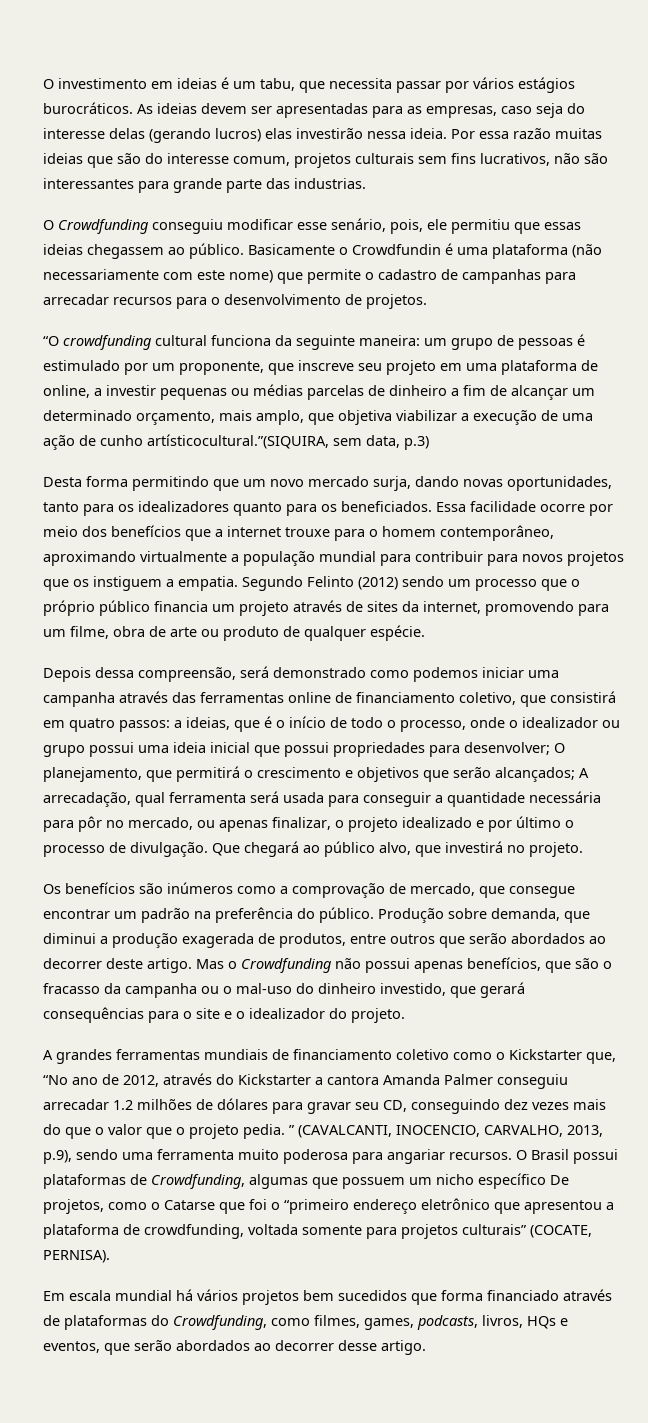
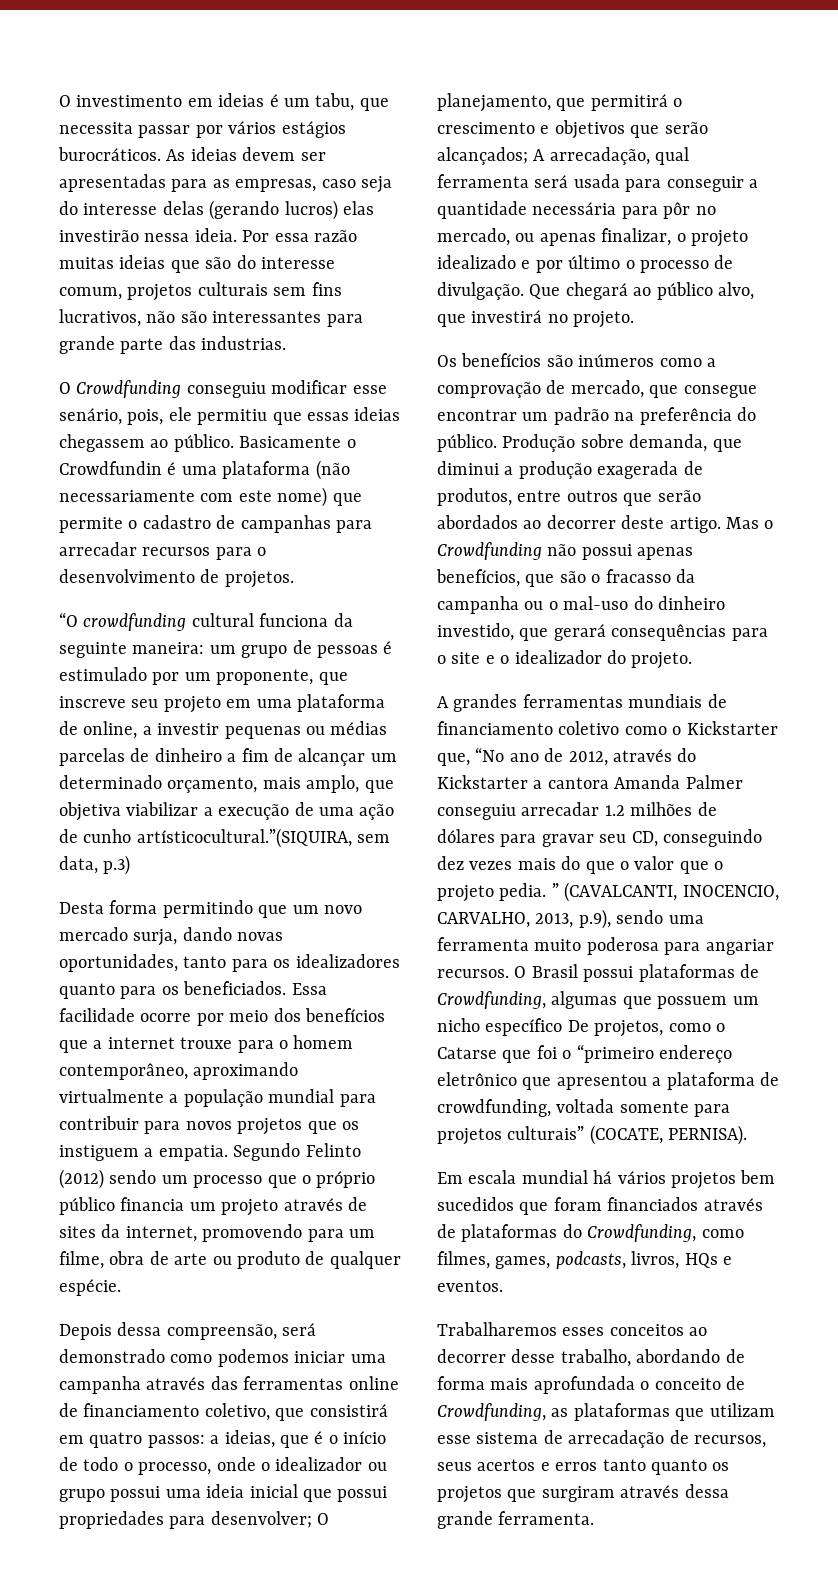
[441,1290,559,1301] forma financiado -> [553,1197,699,1211] foram financiados
[43,1340,426,1355] eventos, que serão abordados ao decorrer desse artigo. -> [437,1280,503,1292] [437,1322,708,1336] [437,1349,745,1367] [437,1376,745,1394] [437,1403,775,1421] [437,1430,766,1448] [437,1459,730,1475] [437,1484,729,1503] [437,1511,595,1529] eventos. // Trabalharemos esses conceitos ao decorrer desse trabalho, abordando de forma mais aprofundada o conceito de Crowdfunding, as plataformas que utilizam esse sistema de arrecadação de recursos, seus acertos e erros tanto quanto os projetos que surgiram através dessa grande ferramenta.

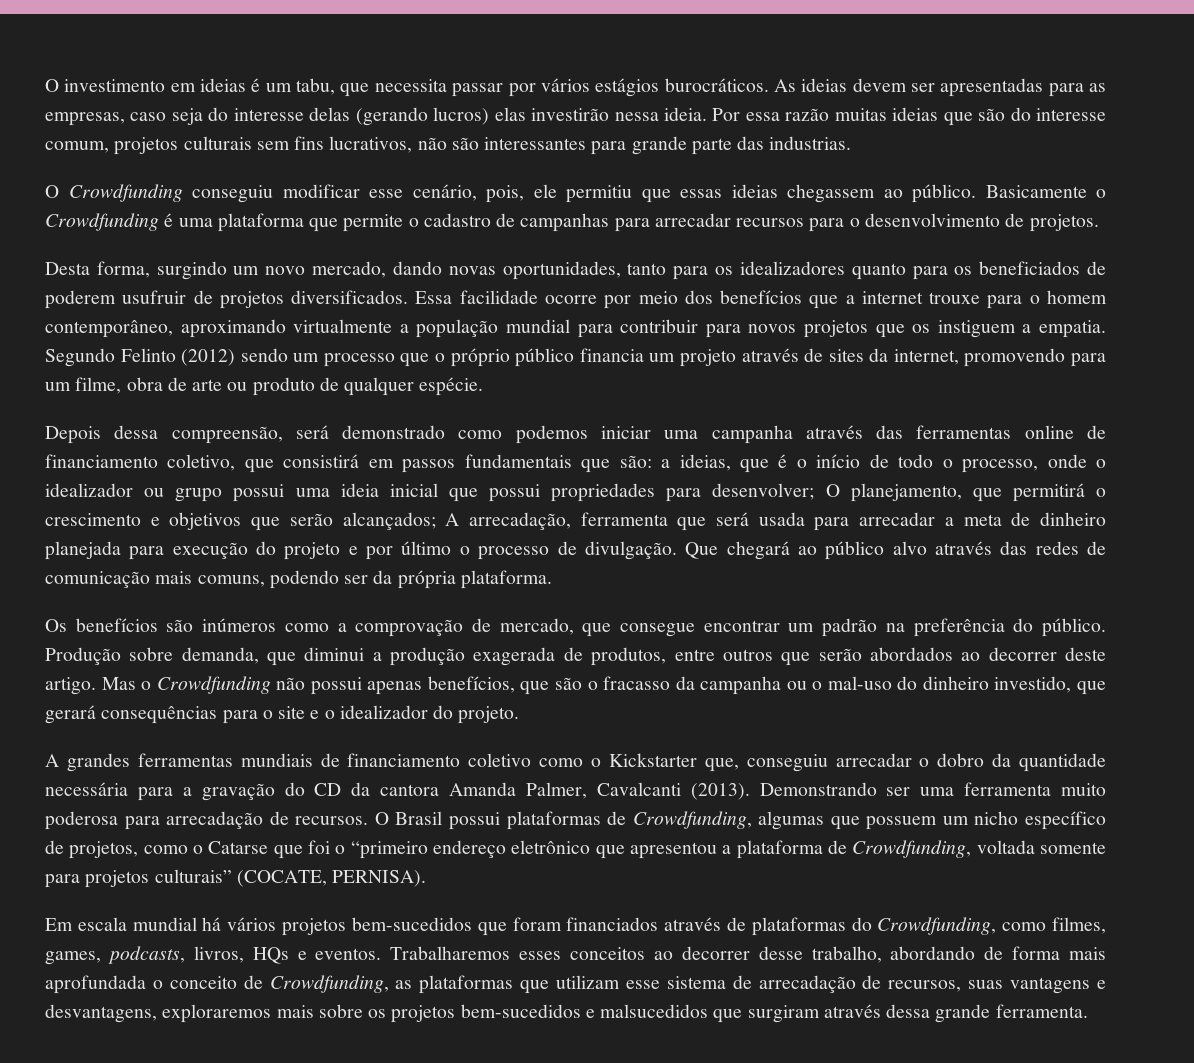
[59,408,122,425] senário, -> [412,184,477,201] cenário,
[59,461,162,475] Crowdfundin -> [45,213,159,231] Crowdfunding
[315,460,350,480] [59,487,328,507] (não necessariamente com este nome) -> (304, 222) none
[59,612,353,631] [59,640,393,658] [59,667,348,685] [59,694,385,713] [59,721,388,739] [59,748,397,766] [59,775,394,793] [59,802,395,821] [59,828,391,848] [59,855,131,875] [59,900,362,918] [59,927,178,946] “O crowdfunding cultural funciona da seguinte maneira: um grupo de pessoas é estimulado por um proponente, que inscreve seu projeto em uma plataforma de online, a investir pequenas ou médias parcelas de dinheiro a fim de alcançar um determinado orçamento, mais amplo, que objetiva viabilizar a execução de uma ação de cunho artísticocultural.”(SIQUIRA, sem data, p.3) // Desta forma permitindo que um novo mercado surja, -> [45,261,387,280] Desta forma, surgindo um novo mercado,
[183,981,287,995] beneficiados. -> [979,261,1107,275] [45,290,409,309] beneficiados de poderem usufruir de projetos diversificados.
[89,1432,205,1448] quatro passos: -> [402,454,652,473] passos fundamentais que são:
[655,147,690,165] [437,174,529,188] qual ferramenta -> [580,512,707,531] ferramenta que
[666,176,758,192] [437,201,716,219] [437,228,748,247] [437,255,516,269] conseguir a quantidade necessária para pôr no mercado, ou apenas finalizar, o projeto idealizado -> [859,512,1107,526] [45,541,341,560] arrecadar a meta de dinheiro planejada para execução do projeto
[718,282,754,300] [437,310,635,328] alvo, que investirá no projeto. -> [892,541,1107,555] [45,570,552,589] alvo através das redes de comunicação mais comuns, podendo ser da própria plataforma.
[475,747,697,766] [437,775,743,789] [437,802,717,820] [437,829,762,847] [437,856,724,874] [437,882,779,902] [437,909,664,929] “No ano de 2012, através do Kickstarter a cantora Amanda Palmer conseguiu arrecadar 1.2 milhões de dólares para gravar seu CD, conseguindo dez vezes mais do que o valor que o projeto pedia. ” (CAVALCANTI, INOCENCIO, CARVALHO, 2013, p.9), sendo -> [746,753,1106,772] [45,782,911,801] conseguiu arrecadar o dobro da quantidade necessária para a gravação do CD da cantora Amanda Palmer, Cavalcanti (2013). Demonstrando ser
[705,939,774,955] angariar -> [166,811,289,829] arrecadação de
[567,1020,589,1032] De -> [45,840,64,854] de
[437,1099,551,1117] crowdfunding, -> [852,840,972,858] Crowdfunding,
[740,1170,776,1184] [437,1197,514,1211] bem sucedidos -> [351,917,472,931] bem-sucedidos
(503, 1286) // -> (382, 954) none
[437,1459,730,1475] [437,1486,502,1503] seus acertos e erros tanto quanto os projetos -> [968,977,1106,994] [45,1004,709,1023] suas vantagens e desvantagens, exploraremos mais sobre os projetos bem-sucedidos e malsucedidos

